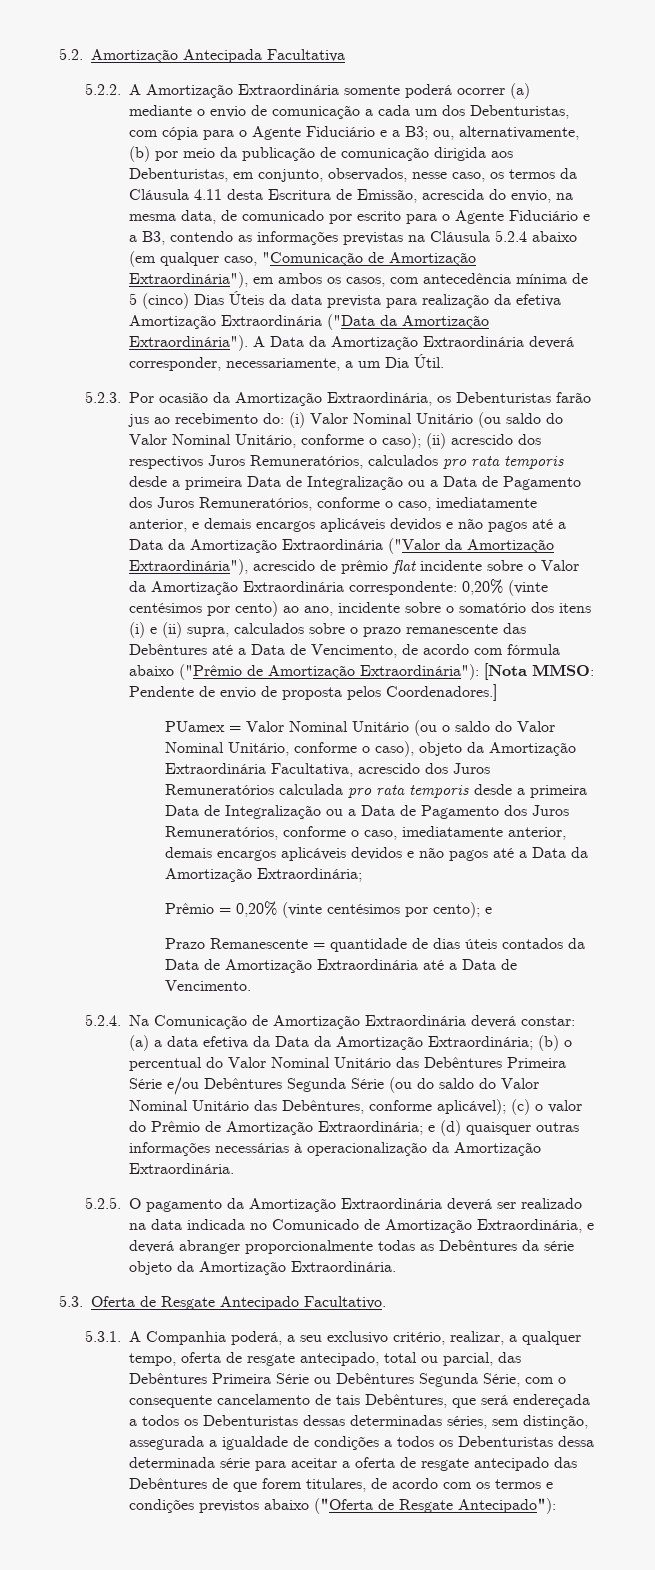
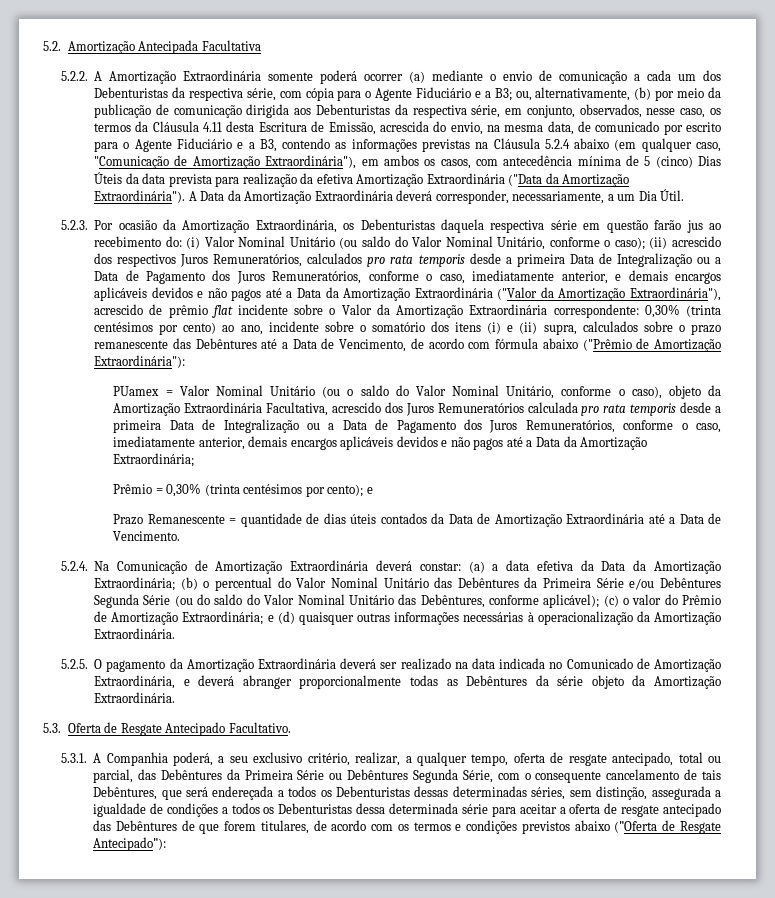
[470,105,570,119] Debenturistas, -> [94,87,276,101] Debenturistas da respectiva série,
[129,168,229,182] Debenturistas, -> [315,104,501,118] Debenturistas da respectiva série,
(552, 397) none -> [441,219,648,233] daquela respectiva série em questão
[462,579,549,596] 0,20% (vinte -> [644,304,721,318] 0,30% (trinta
[484,663,595,680] [129,684,498,701] [Nota MMSO: Pendente de envio de proposta pelos Coordenadores.] -> (186, 361) none
[235,901,322,918] 0,20% (vinte -> [166,483,240,497] 0,30% (trinta
(503, 1062) none -> [524,577,538,588] da
(208, 1378) none -> [226,769,240,780] da

